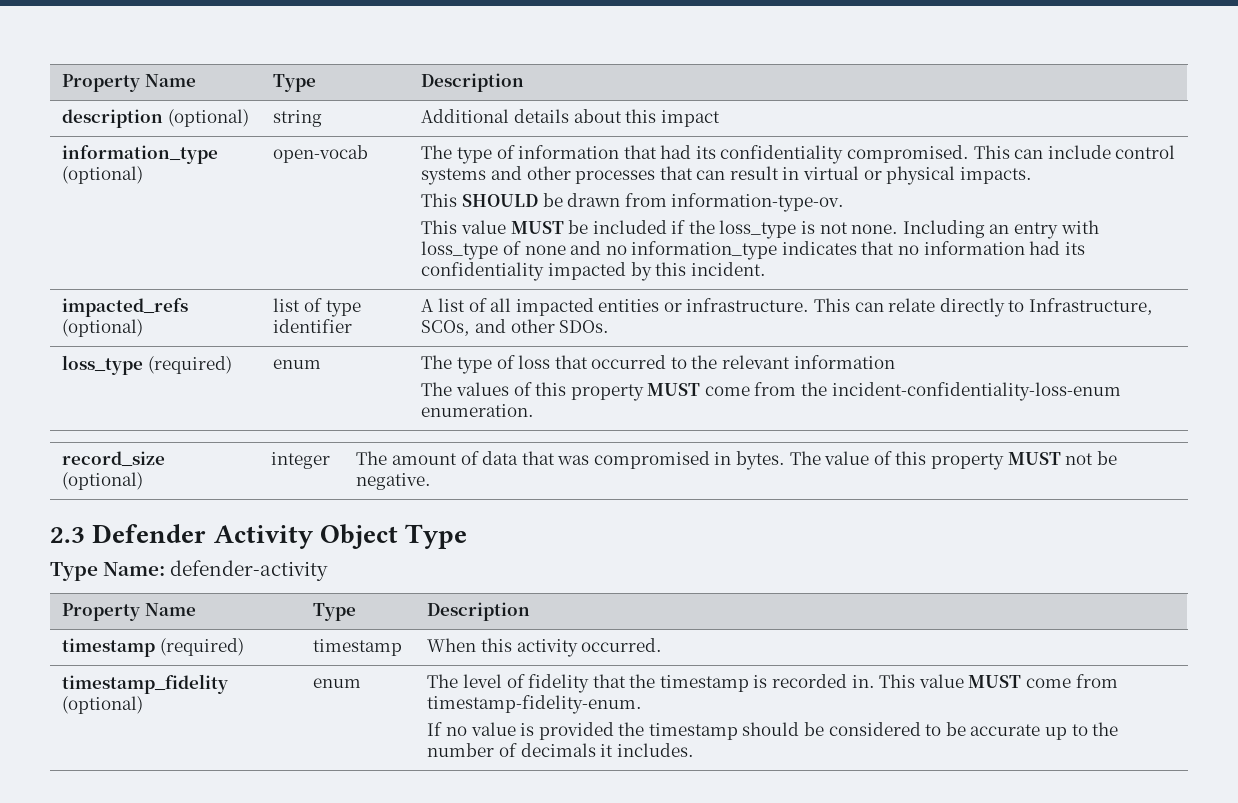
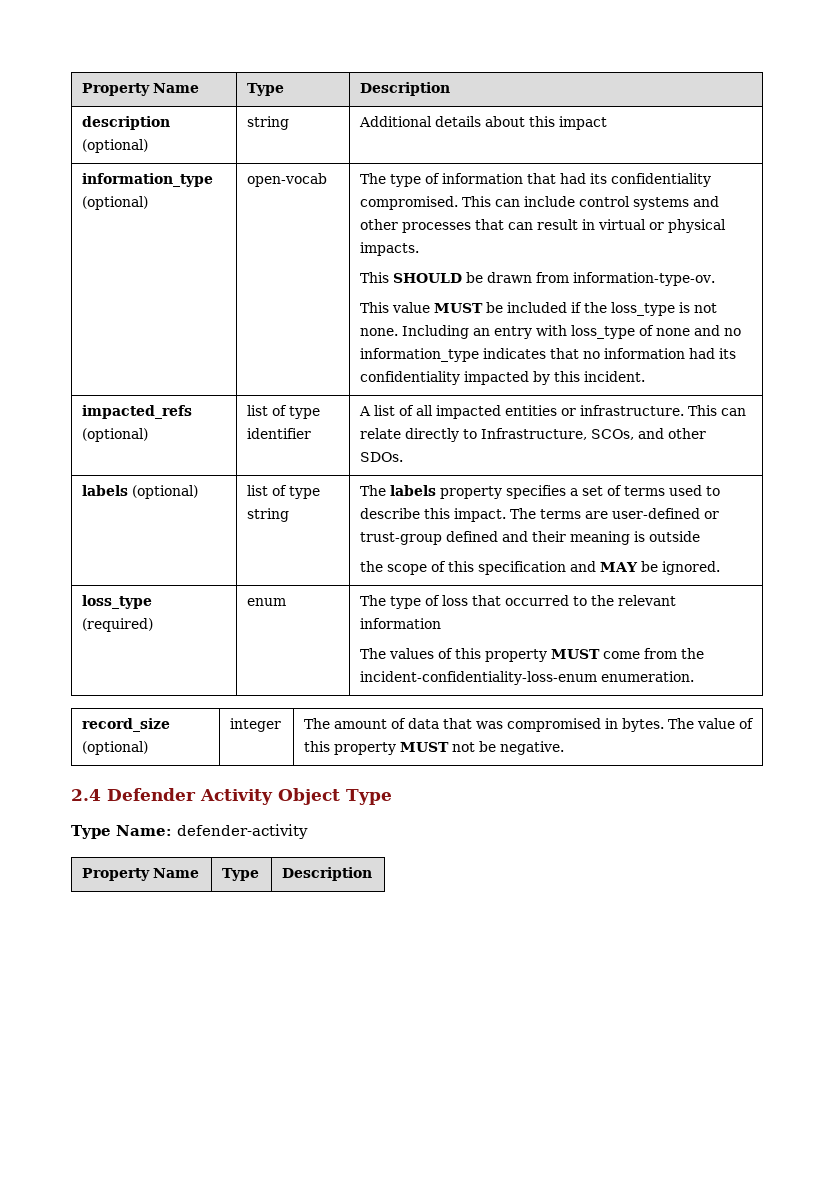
(610, 326) none -> [81,485,198,499] [246,485,320,499] [246,508,289,522] [359,485,720,499] [359,508,719,522] [359,531,700,545] [359,561,720,575] // labels (optional) | list of type string | The labels property specifies a set of terms used to describe this impact. The terms are user-defined or trust-group defined and their meaning is outside // the scope of this specification and MAY be ignored.
[50,527,85,543] 2.3 -> [71,789,101,801] 2.4
[62,638,244,657] [313,639,403,656] [427,638,663,657] [62,674,229,694] [62,696,144,714] [313,678,362,688] [427,674,1118,693] [427,695,643,714] [427,722,1119,740] [427,743,694,757] // timestamp (required) | timestamp | When this activity occurred. // timestamp_fidelity (optional) | enum | The level of fidelity that the timestamp is recorded in. This value MUST come from timestamp-fidelity-enum. // If no value is provided the timestamp should be considered to be accurate up to the number of decimals it includes. -> (372, 874) none

